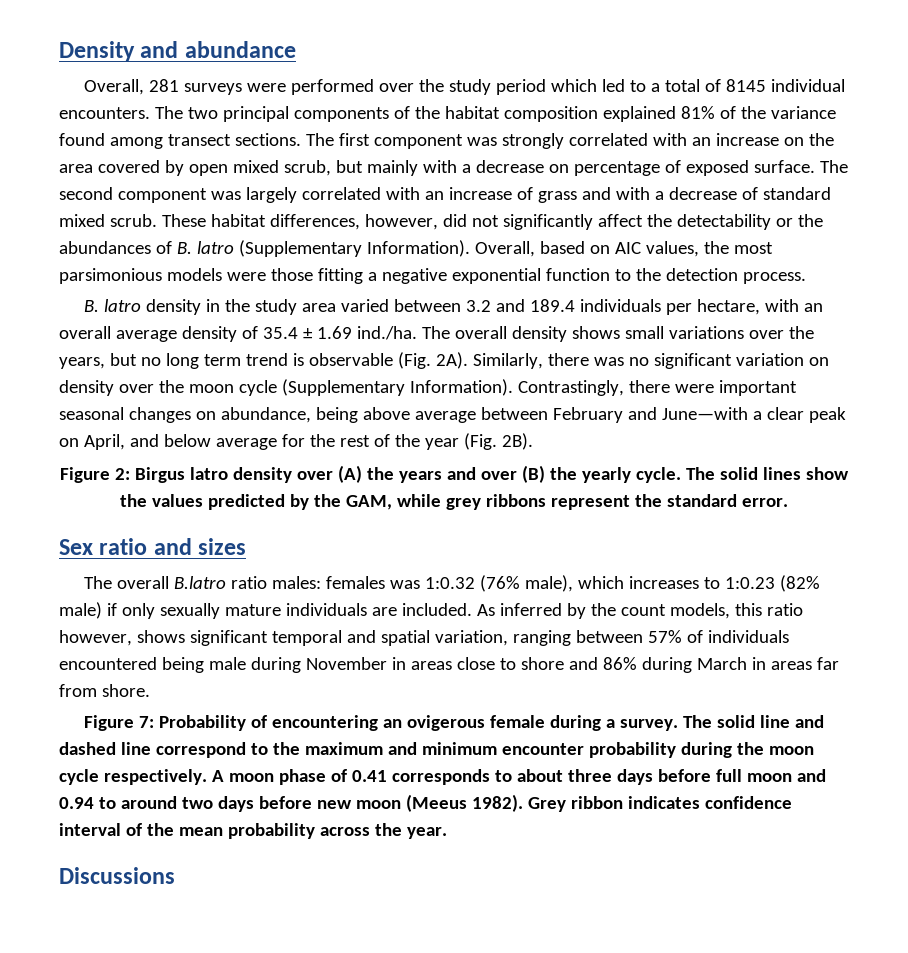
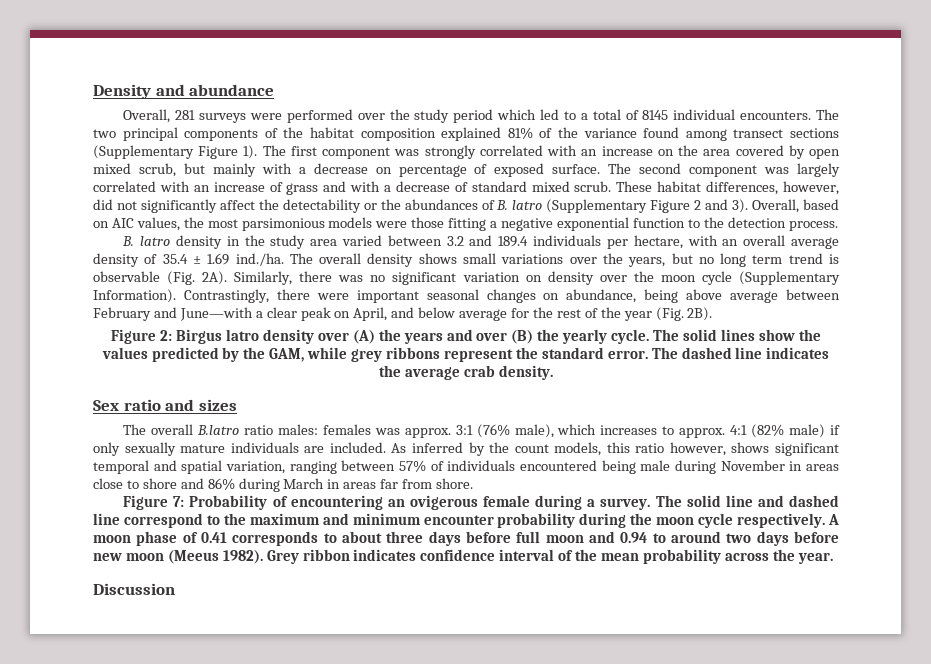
[234,133,301,146] sections. -> [790,128,840,138] [93,145,258,159] sections (Supplementary Figure 1).
[366,240,470,257] Information). -> [650,199,749,213] Figure 2 and 3).
(788, 502) none -> [651,347,830,359] [379,365,553,380] The dashed line indicates the average crab density.
[424,577,475,589] 1:0.32 -> [404,425,473,438] approx. 3:1
[724,577,775,589] 1:0.23 -> [679,425,748,438] approx. 4:1
[59,867,175,884] Discussions -> [93,583,175,595] Discussion

